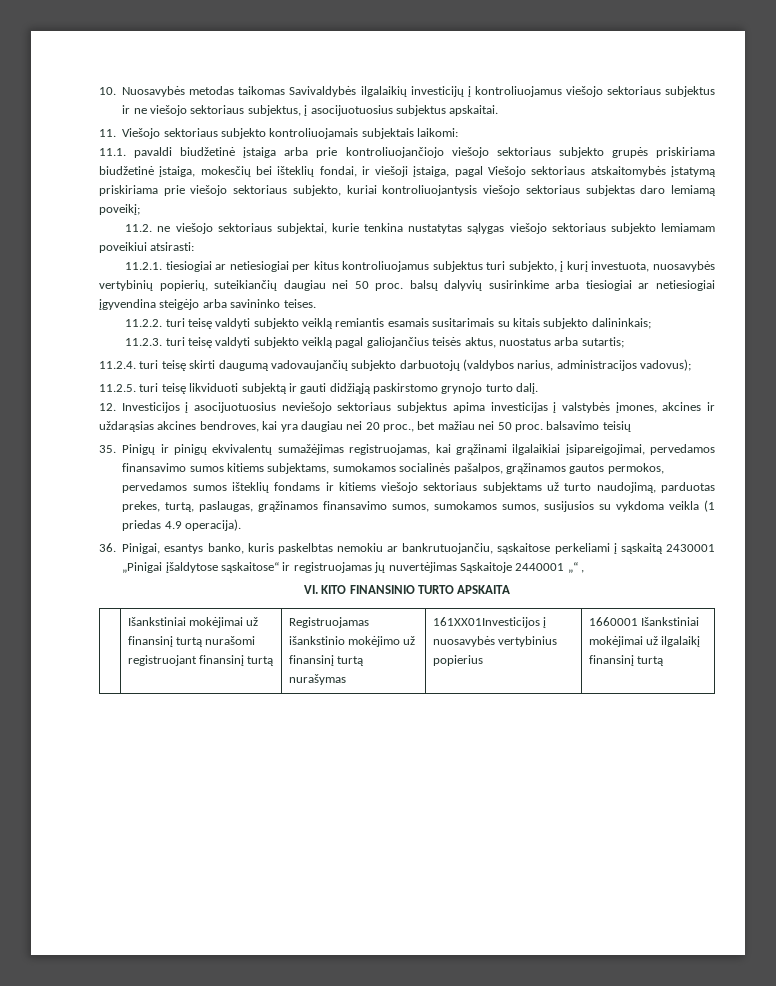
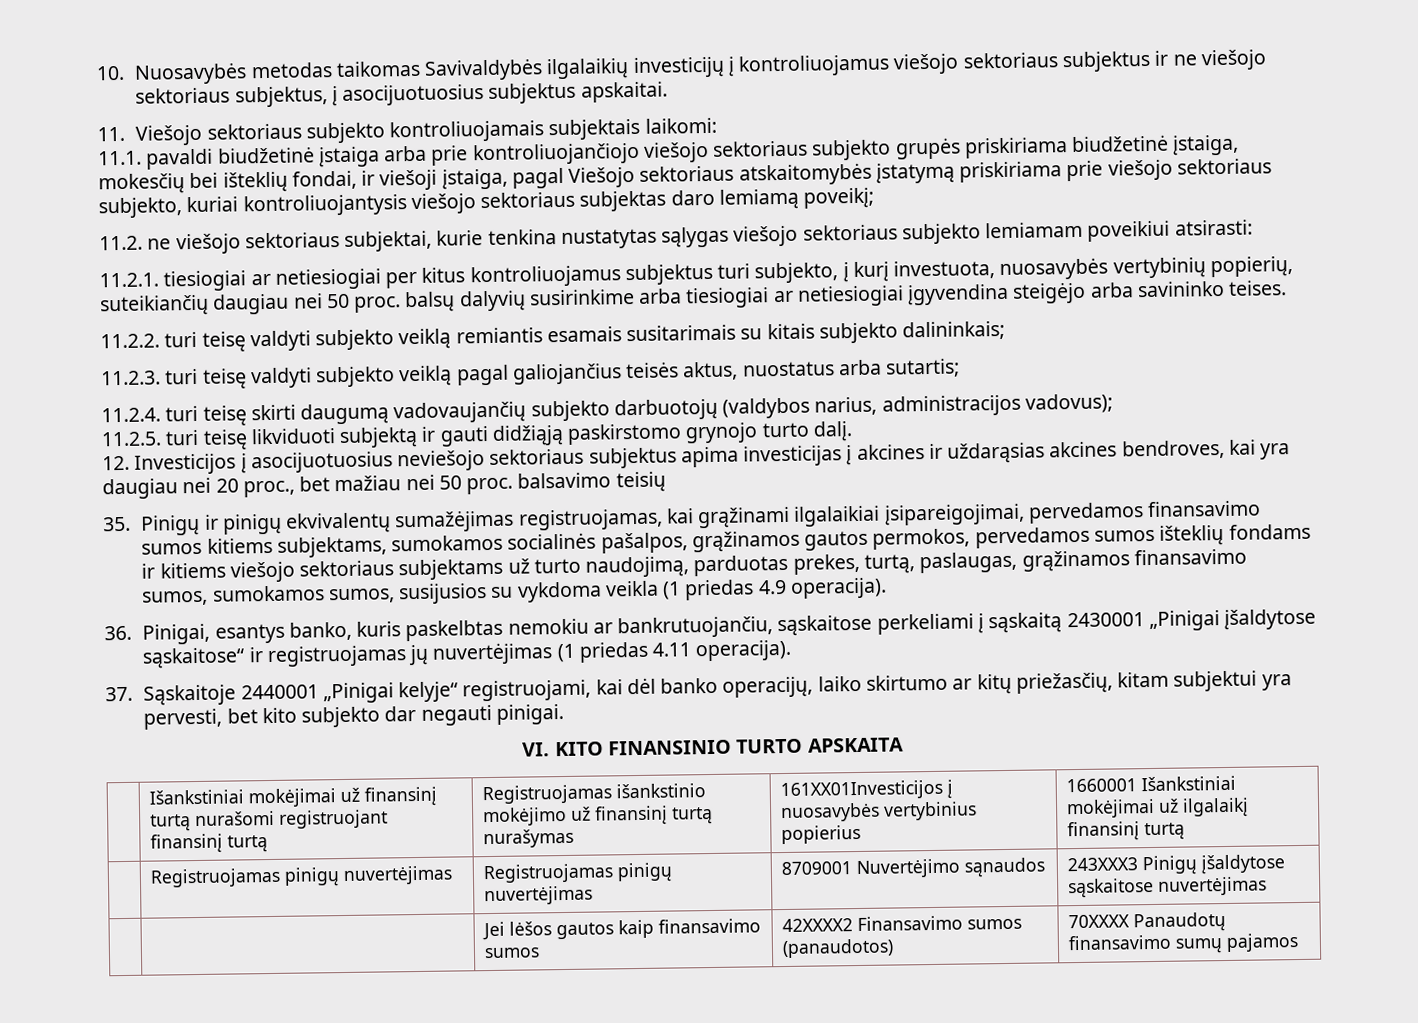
[561,402,657,413] valstybės įmones, -> (853, 455) none
[459,562,584,573] Sąskaitoje 2440001 „“ , -> [556,639,793,663] [105,670,1292,706] [143,703,564,730] (1 priedas 4.11 operacija). // 37. Sąskaitoje 2440001 „Pinigai kelyje“ registruojami, kai dėl banko operacijų, laiko skirtumo ar kitų priežasčių, kitam subjektui yra pervesti, bet kito subjekto dar negauti pinigai.
(665, 661) none -> [150,865,454,888] [483,862,674,884] [484,885,594,906] [781,857,1046,879] [1067,854,1286,876] [1068,876,1268,899] [482,918,762,941] [484,947,541,959] [782,915,1023,933] [782,938,895,959] [1068,911,1227,933] [1068,933,1300,954] // | Registruojamas pinigų nuvertėjimas | Registruojamas pinigų nuvertėjimas | 8709001 Nuvertėjimo sąnaudos | 243XXX3 Pinigų įšaldytose sąskaitose nuvertėjimas // | | Jei lėšos gautos kaip finansavimo sumos | 42XXXX2 Finansavimo sumos (panaudotos) | 70XXXX Panaudotų finansavimo sumų pajamos

